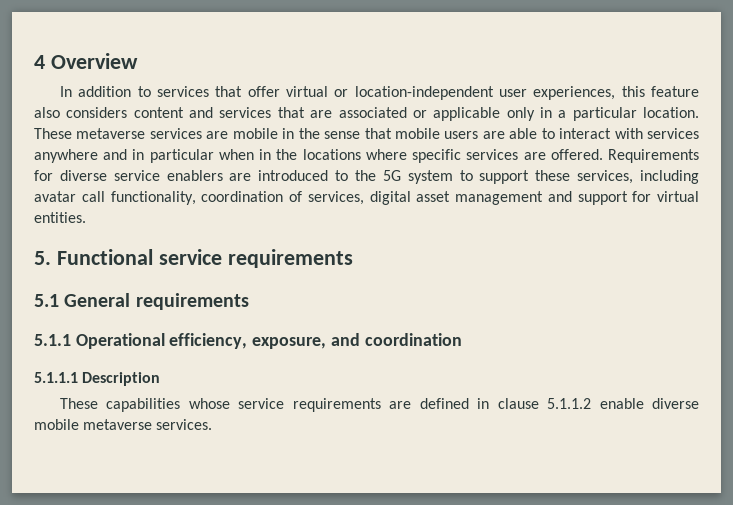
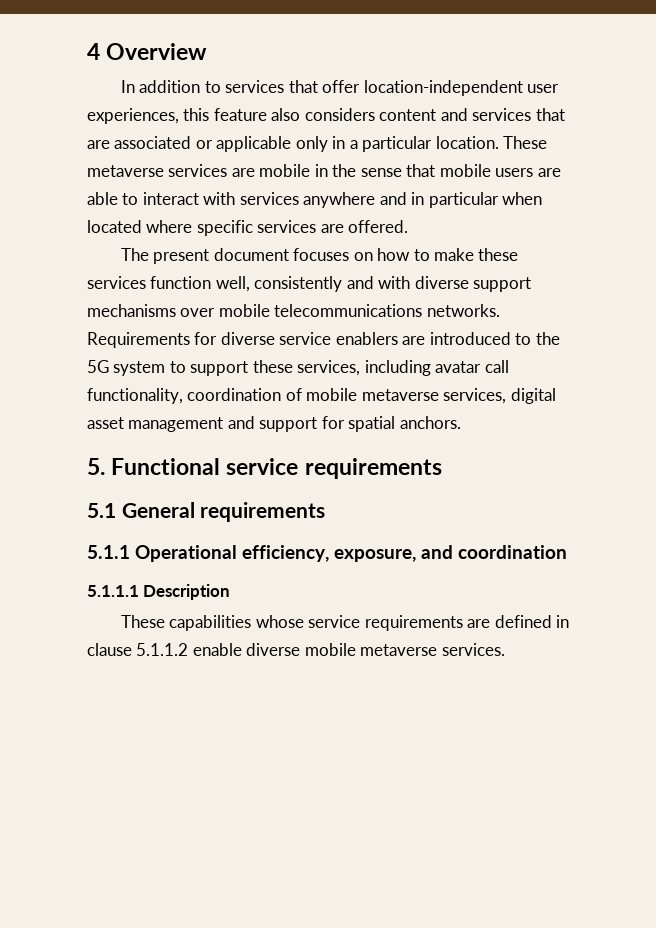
[285,86,349,97] virtual or -> (361, 86) none
[259,149,361,160] in the locations -> [87,220,142,233] located
(603, 154) none -> [120,248,519,264] [87,276,532,292] [87,304,500,317] // The present document focuses on how to make these services function well, consistently and with diverse support mechanisms over mobile telecommunications networks.
(302, 196) none -> [306,388,439,401] mobile metaverse
[657,191,699,202] [34,212,86,223] virtual entities. -> [348,416,461,432] spatial anchors.

